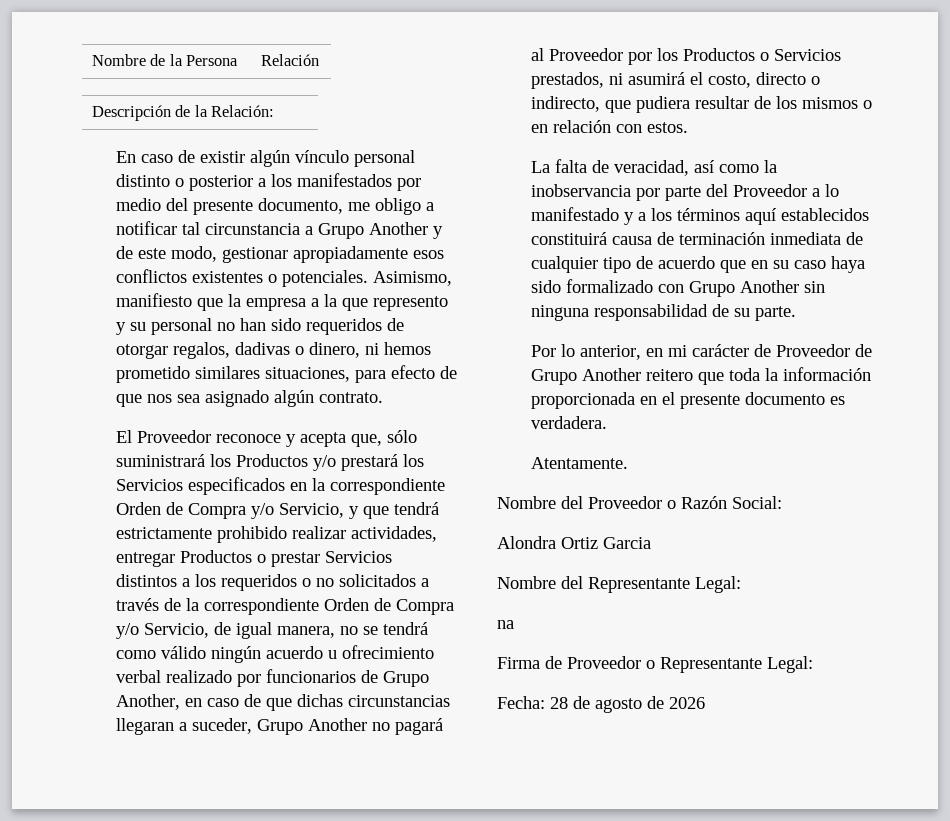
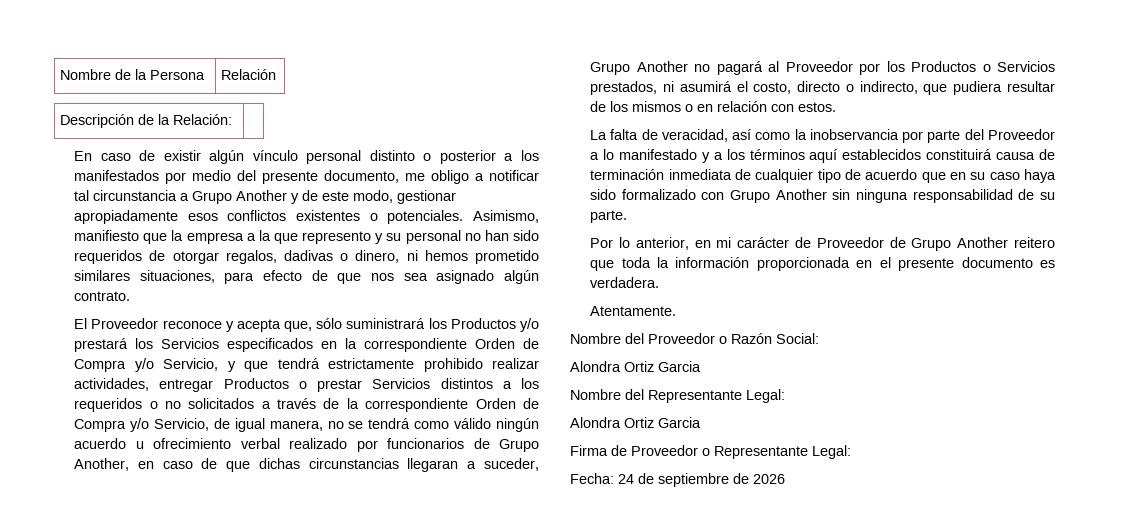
[497,620,514,629] na -> [570,417,701,428] Alondra Ortiz Garcia
[550,696,642,713] 28 de agosto -> [618,473,729,487] 24 de septiembre

